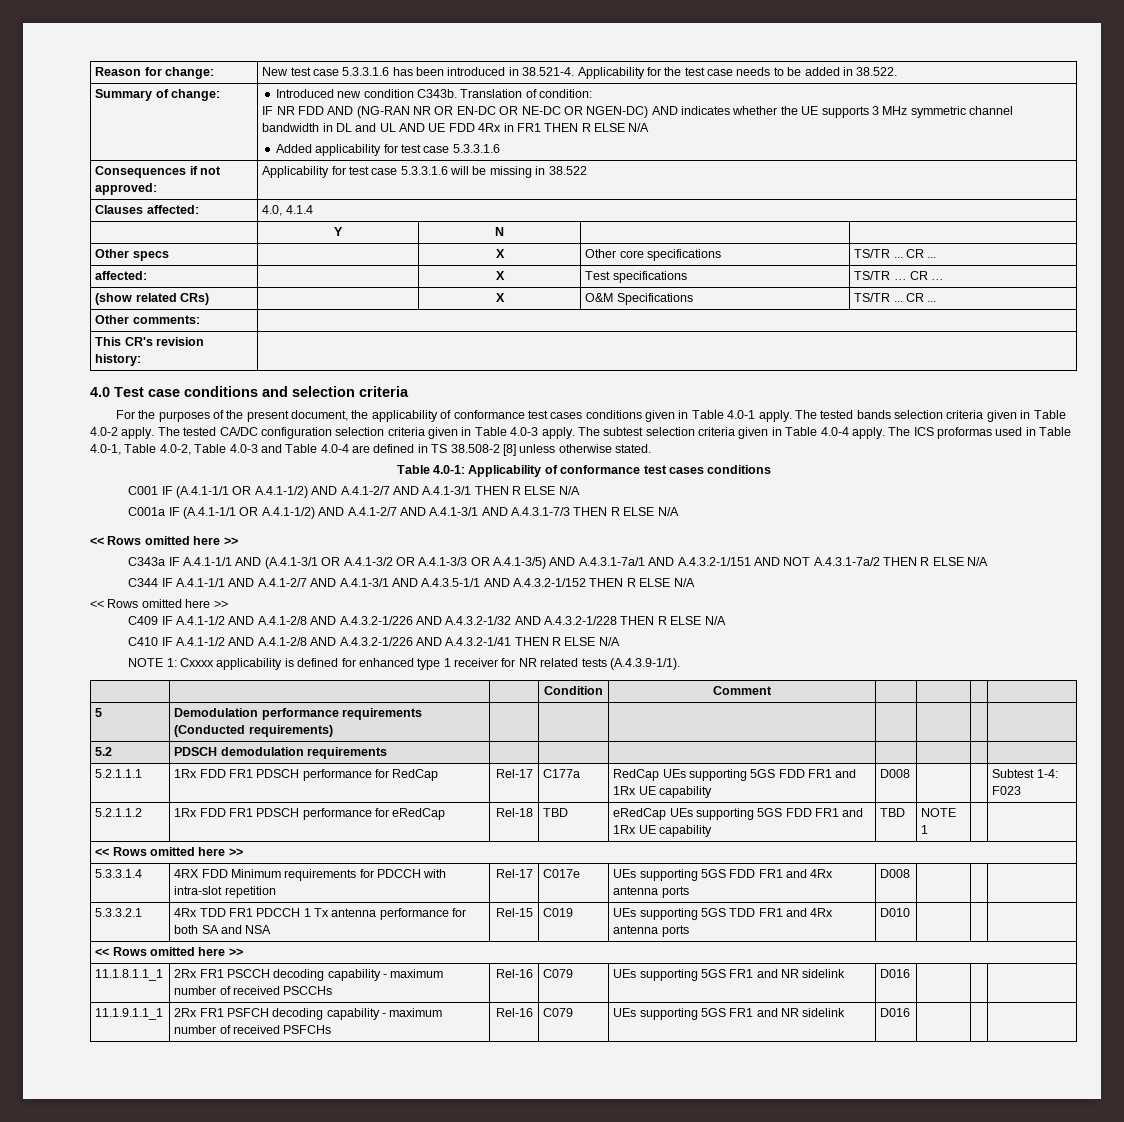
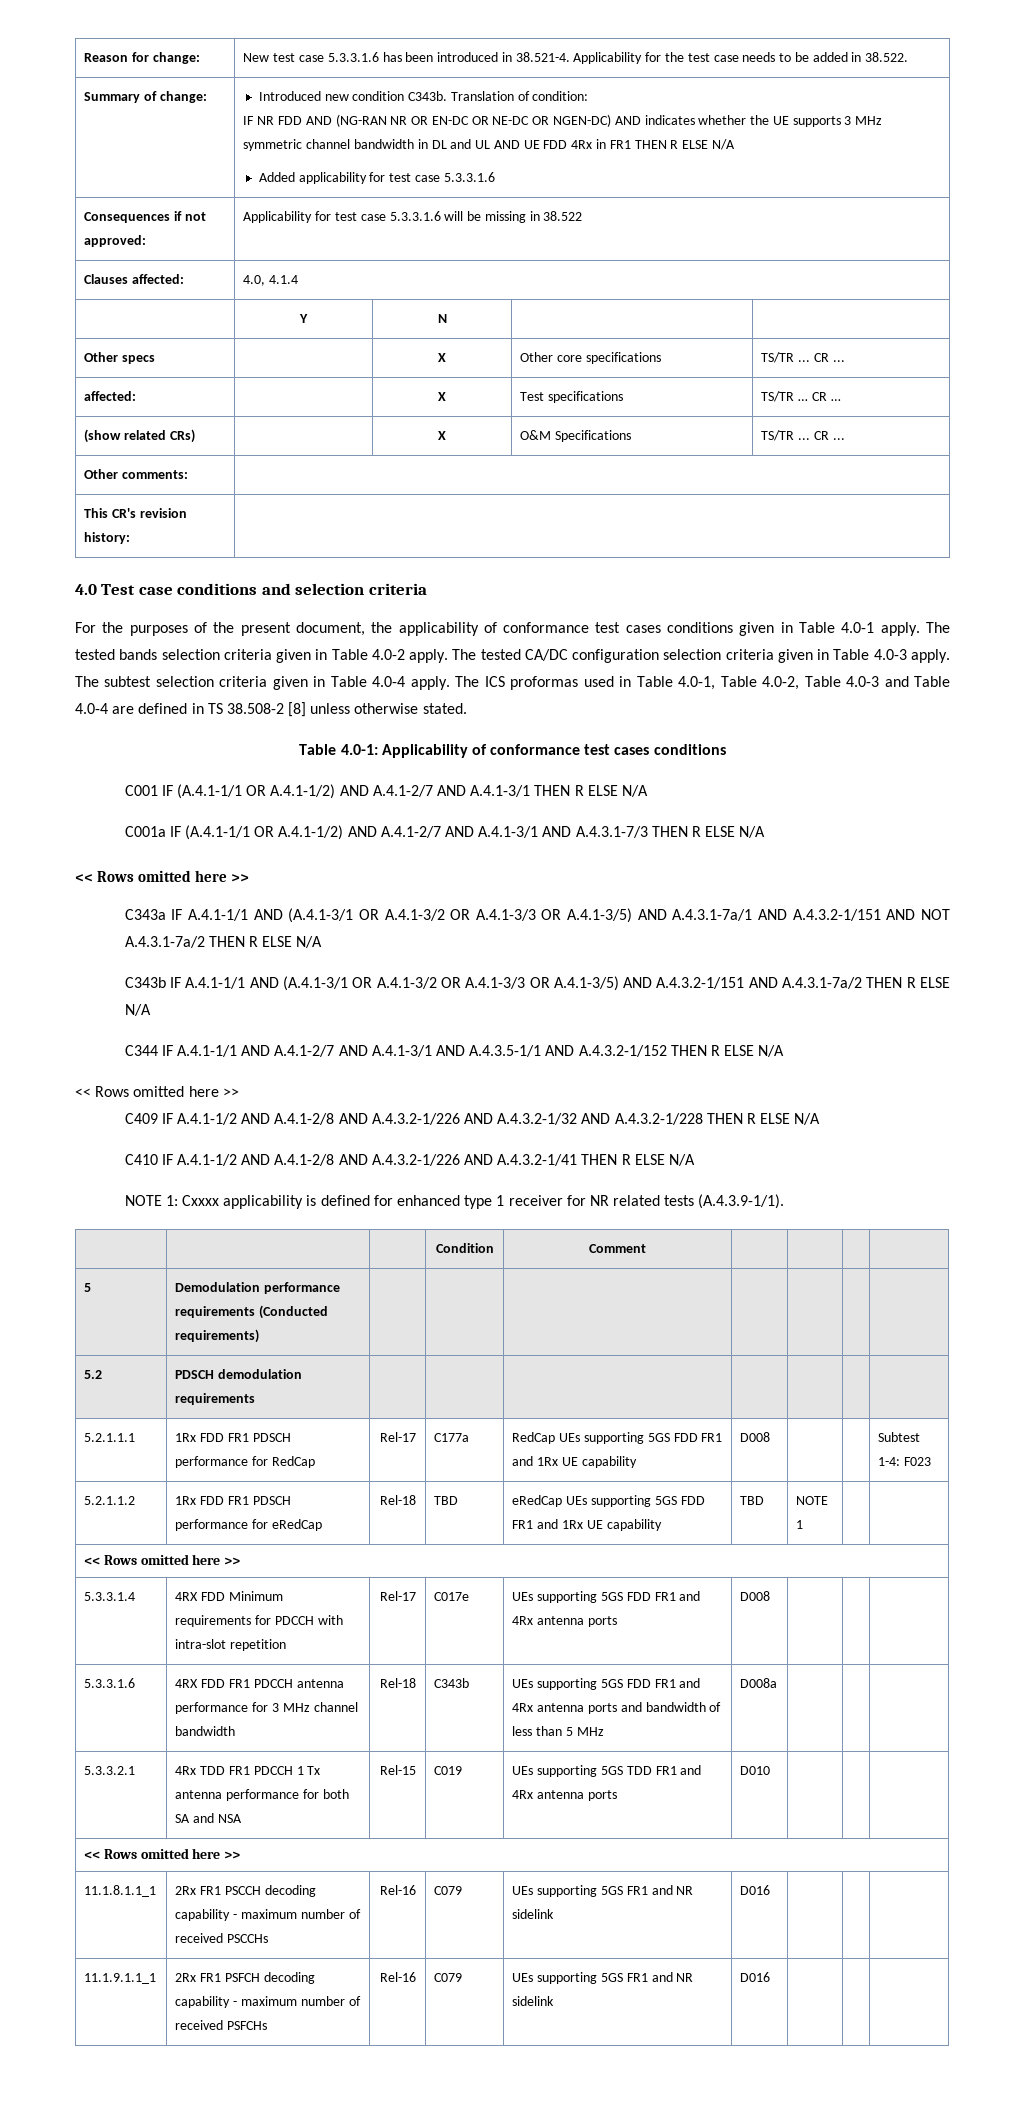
(989, 561) none -> [124,976,951,991] [124,1004,151,1016] // C343b IF A.4.1-1/1 AND (A.4.1-3/1 OR A.4.1-3/2 OR A.4.1-3/3 OR A.4.1-3/5) AND A.4.3.2-1/151 AND A.4.3.1-7a/2 THEN R ELSE N/A
(911, 873) none -> [84,1678,136,1688] [175,1679,344,1688] [175,1702,358,1714] [175,1726,236,1736] [379,1678,416,1688] [434,1678,470,1688] [512,1678,701,1690] [512,1702,722,1714] [512,1726,604,1736] [740,1678,778,1688] // 5.3.3.1.6 | 4RX FDD FR1 PDCCH antenna performance for 3 MHz channel bandwidth | Rel-18 | C343b | UEs supporting 5GS FDD FR1 and 4Rx antenna ports and bandwidth of less than 5 MHz | D008a | | |

